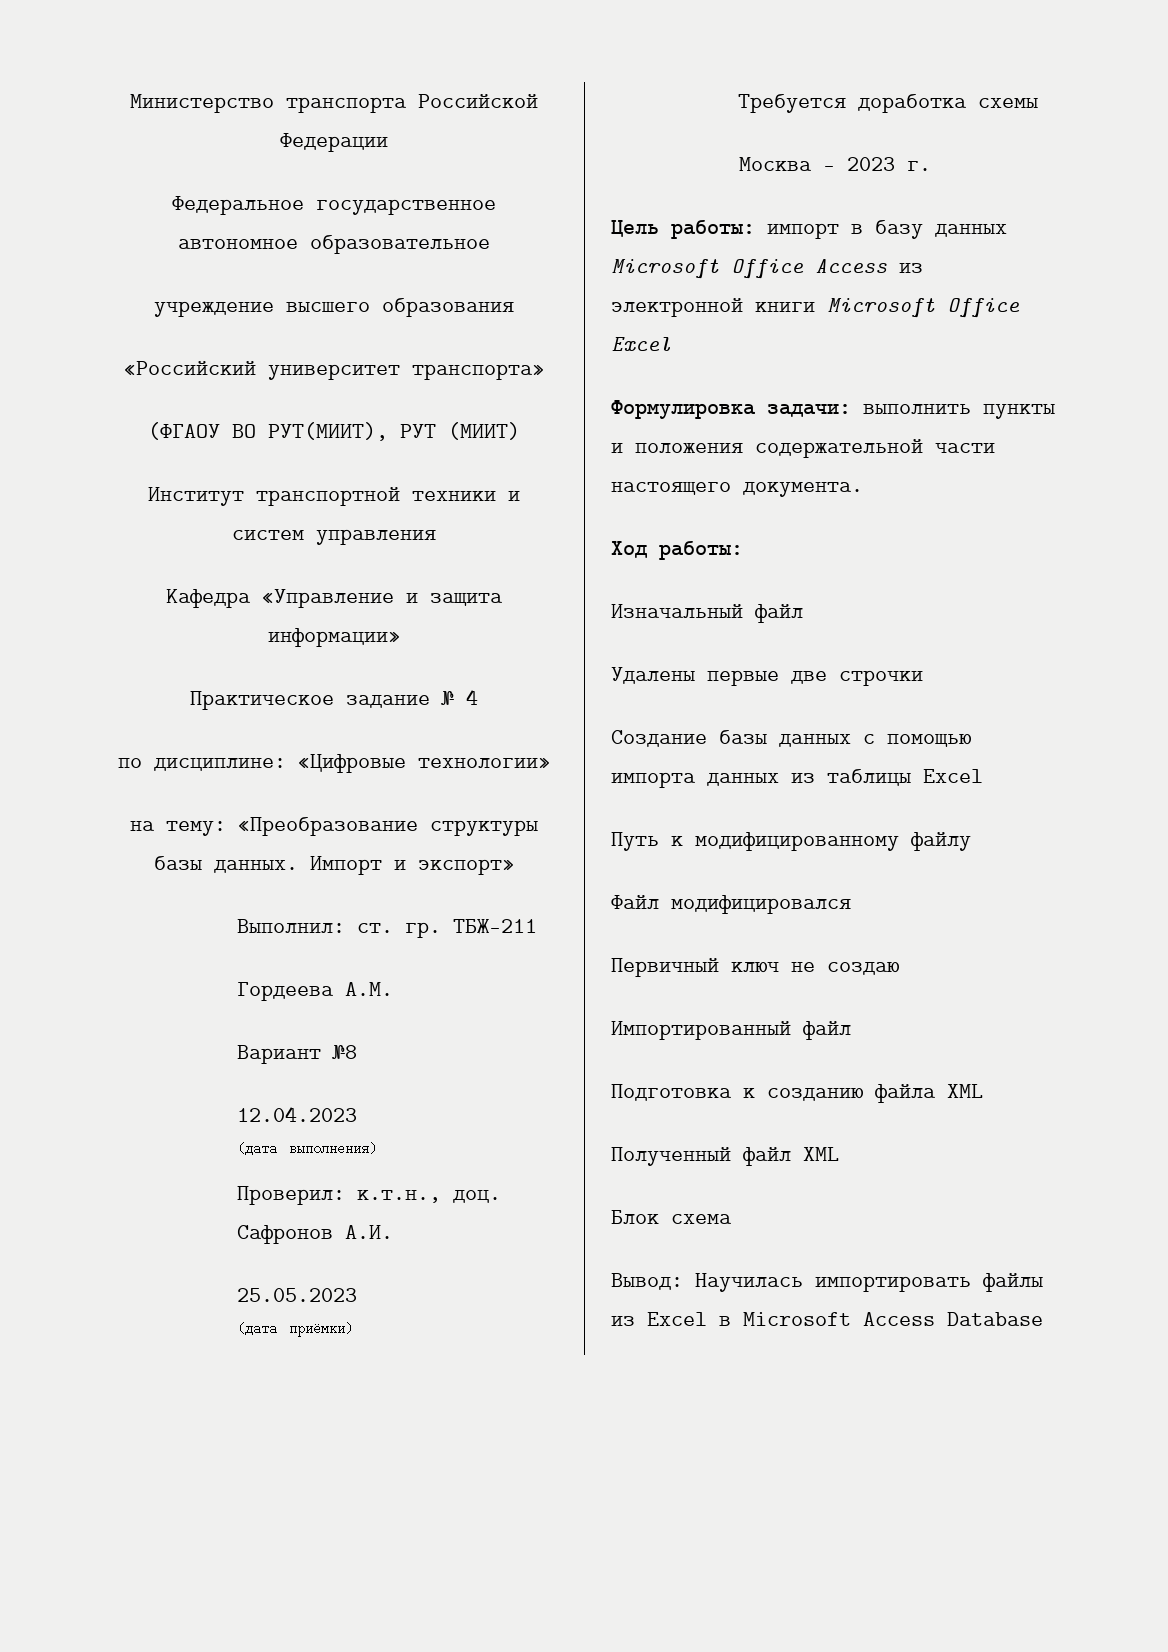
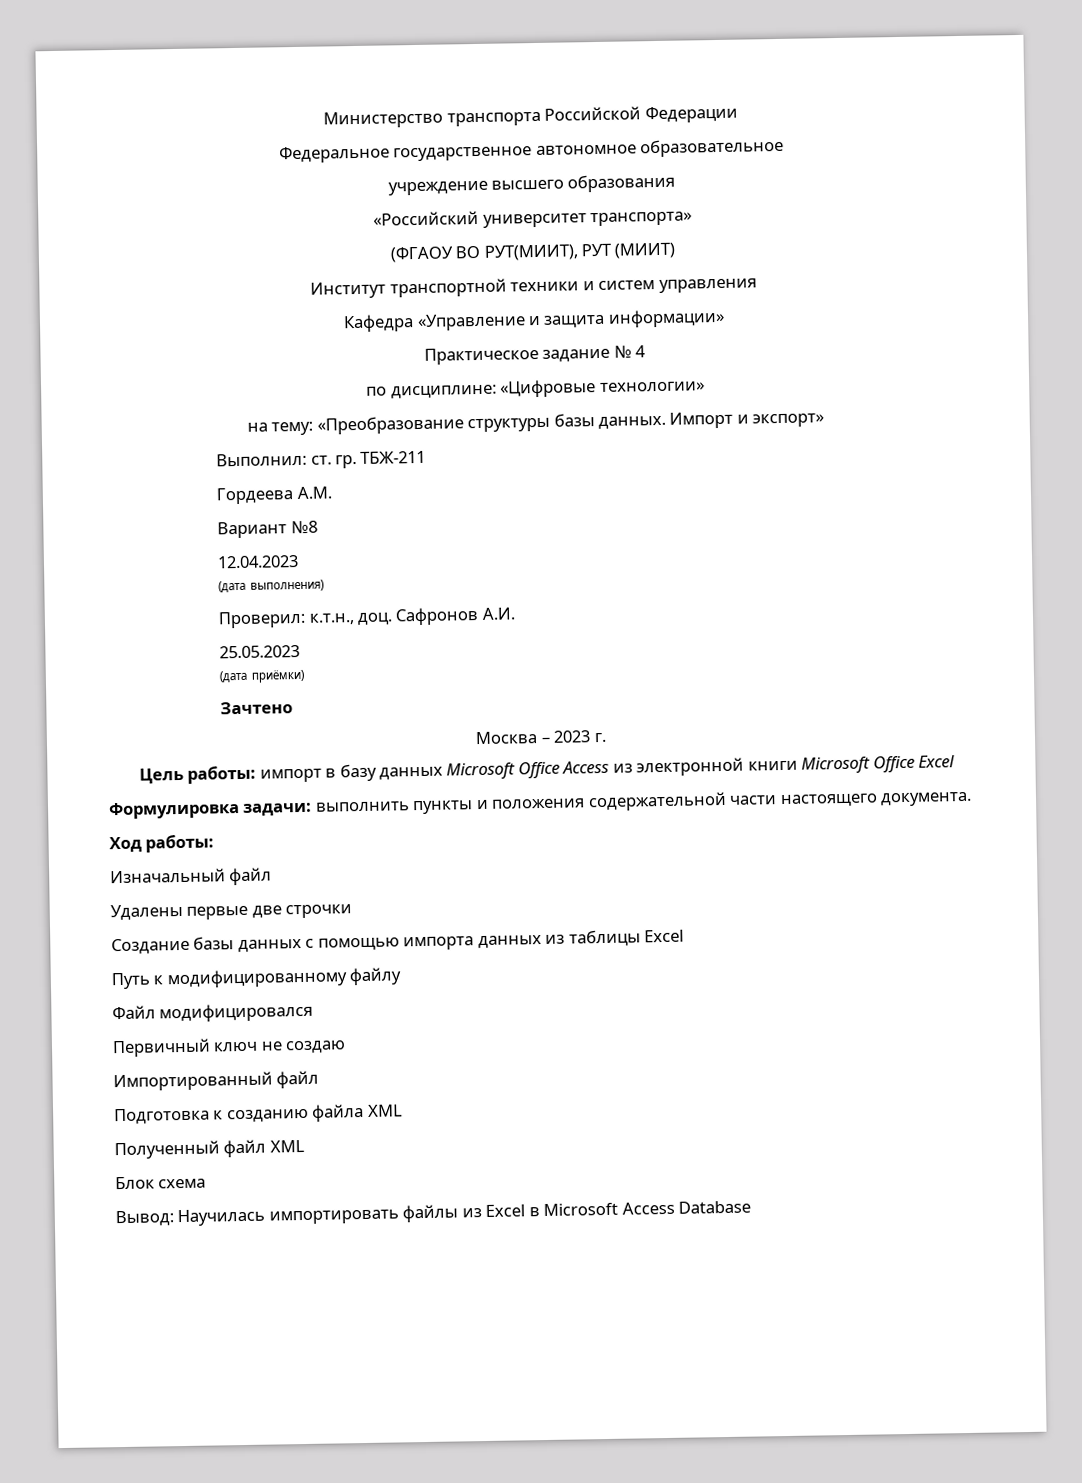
[737,94,1038,113] Требуется доработка схемы -> [220,701,294,715] Зачтено

